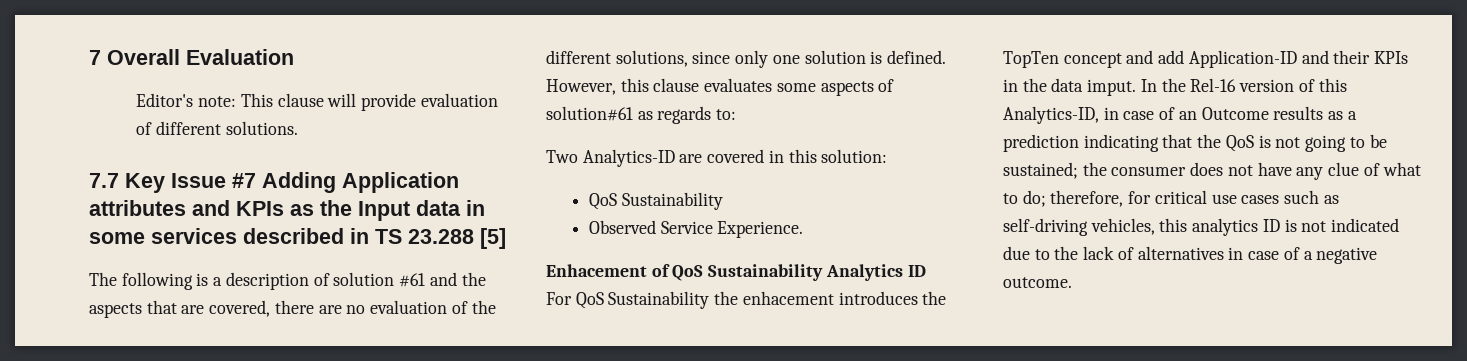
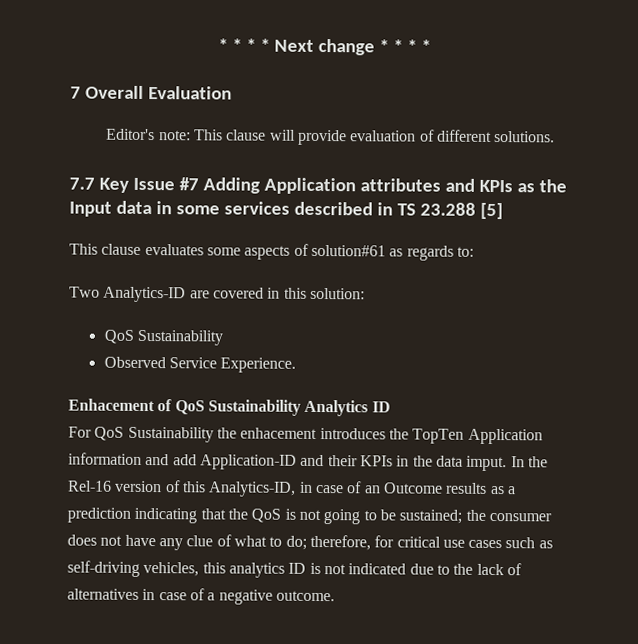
(89, 57) none -> [218,38,431,56] * * * * Next change * * * * //
[89,272,486,290] [89,300,496,318] [546,50,947,68] [546,78,649,95] The following is a description of solution #61 and the aspects that are covered, there are no evaluation of the different solutions, since only one solution is defined. However, this -> [69,243,98,255] This
[1063,53,1122,68] concept -> [467,428,543,445] [68,452,142,465] Application information

